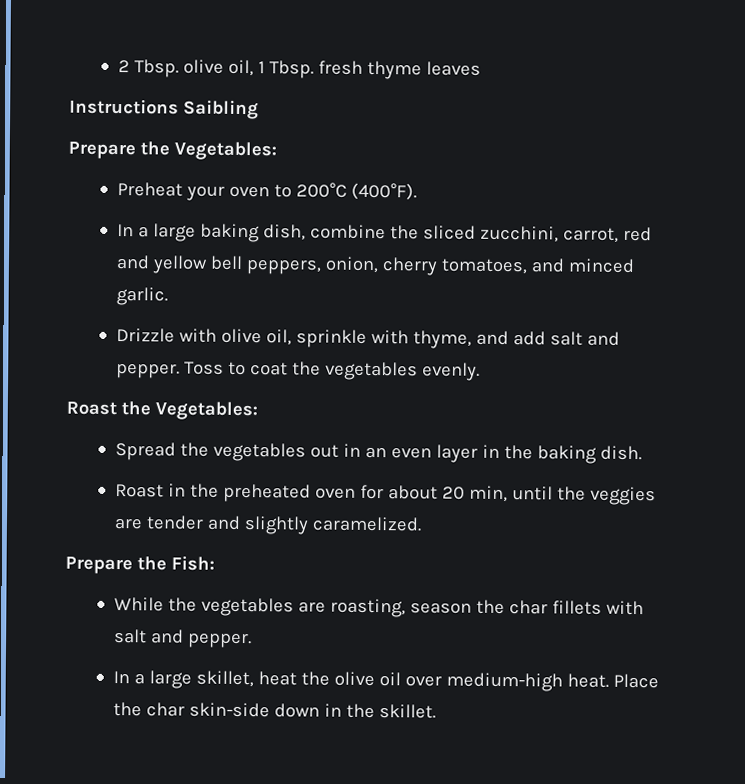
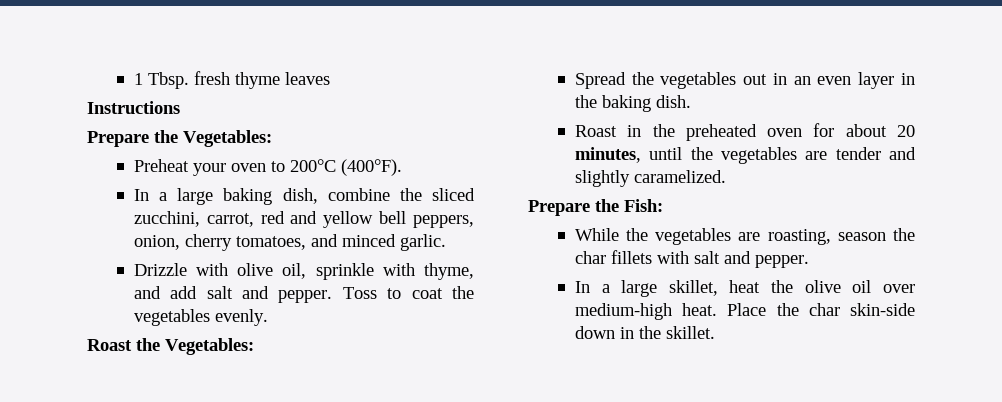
[118,59,254,78] 2 Tbsp. olive oil, -> (133, 79) none
[182,99,259,120] Saibling -> (180, 107) none
[468,485,508,503] min, -> [574,147,641,163] minutes,
[589,486,656,506] veggies -> [720,147,797,164] vegetables

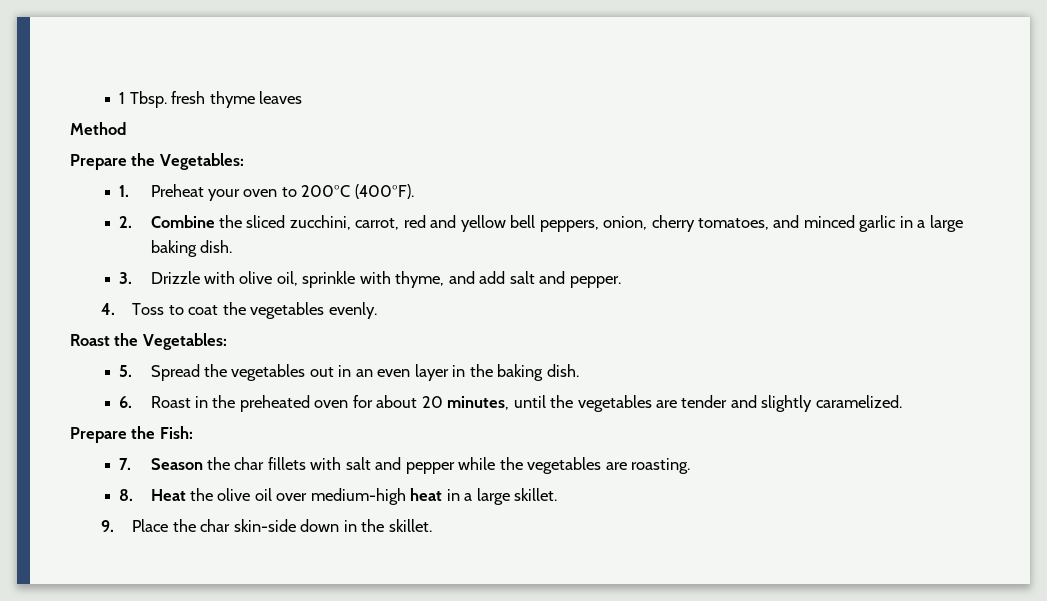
[87,101,180,114] Instructions -> [70,122,126,135] Method
(272, 138) none -> [119,185,130,197] 1.
[133,188,390,205] In a large baking dish, combine -> [119,215,215,228] 2. Combine
[399,234,446,251] garlic. // -> [859,215,963,232] [150,240,233,257] [119,272,133,284] garlic in a large baking dish. // 3.
(333, 296) none -> [101,303,116,315] // 4.
(254, 346) none -> [119,365,133,377] 5.
(691, 101) none -> [119,396,133,408] 6.
[574,228,886,245] While the vegetables are roasting, season -> [119,458,203,470] 7. Season
[754,255,809,268] [574,280,761,297] pepper. // In a large skillet, heat -> [405,457,691,474] [119,489,186,501] pepper while the vegetables are roasting. // 8. Heat
[682,303,718,316] heat. -> [410,488,558,505] [101,520,115,532] heat in a large skillet. // 9.

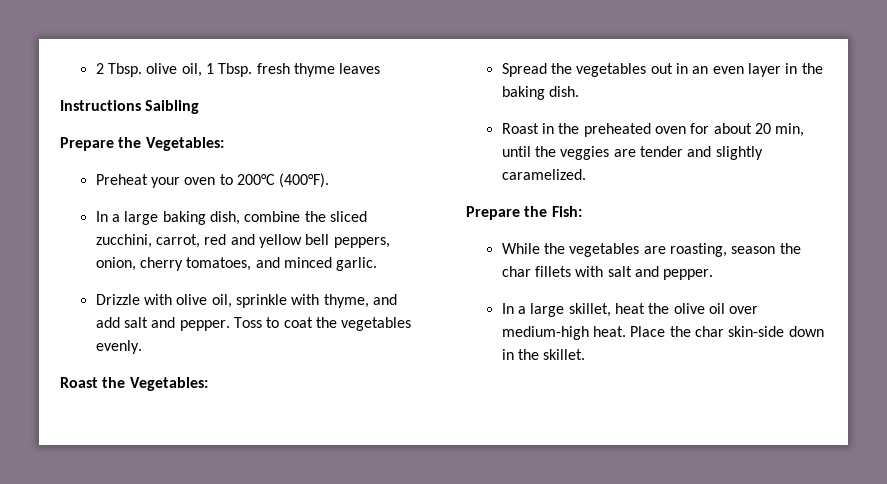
(119, 98) none -> [95,63,202,77] 2 Tbsp. olive oil,
[70,122,126,135] Method -> [60,100,200,114] Instructions Saibling
[119,185,130,197] 1. -> (224, 144) none
[119,215,215,228] 2. Combine -> [95,211,301,225] In a large baking dish, combine
[859,215,963,232] [150,240,233,257] [119,272,133,284] garlic in a large baking dish. // 3. -> [336,257,378,271] garlic. //
[101,303,116,315] // 4. -> (230, 325) none
[119,365,133,377] 5. -> (208, 384) none
[119,396,133,408] 6. -> (580, 91) none
[447,396,510,410] minutes, -> [775,123,805,137] min,
[577,395,652,412] vegetables -> [560,146,610,160] veggies
[119,458,203,470] 7. Season -> [501,243,776,257] While the vegetables are roasting, season
[405,457,691,474] [119,489,186,501] pepper while the vegetables are roasting. // 8. Heat -> [663,269,714,280] [501,303,646,317] pepper. // In a large skillet, heat
[410,488,558,505] [101,520,115,532] heat in a large skillet. // 9. -> [593,326,627,337] heat.

